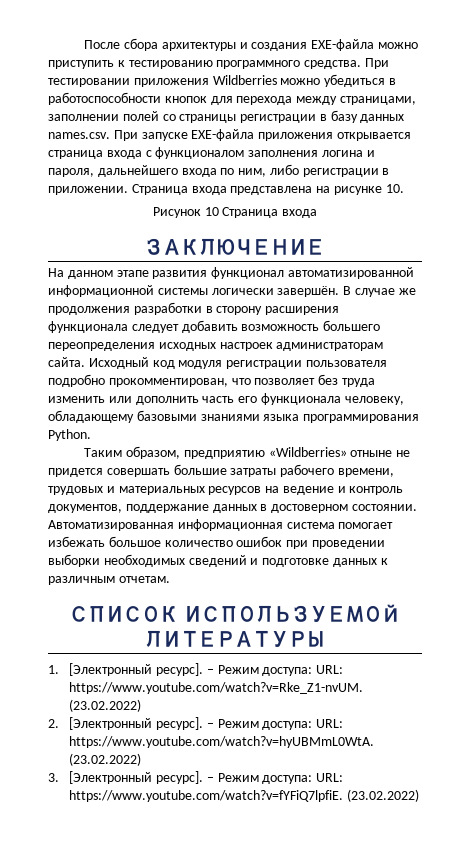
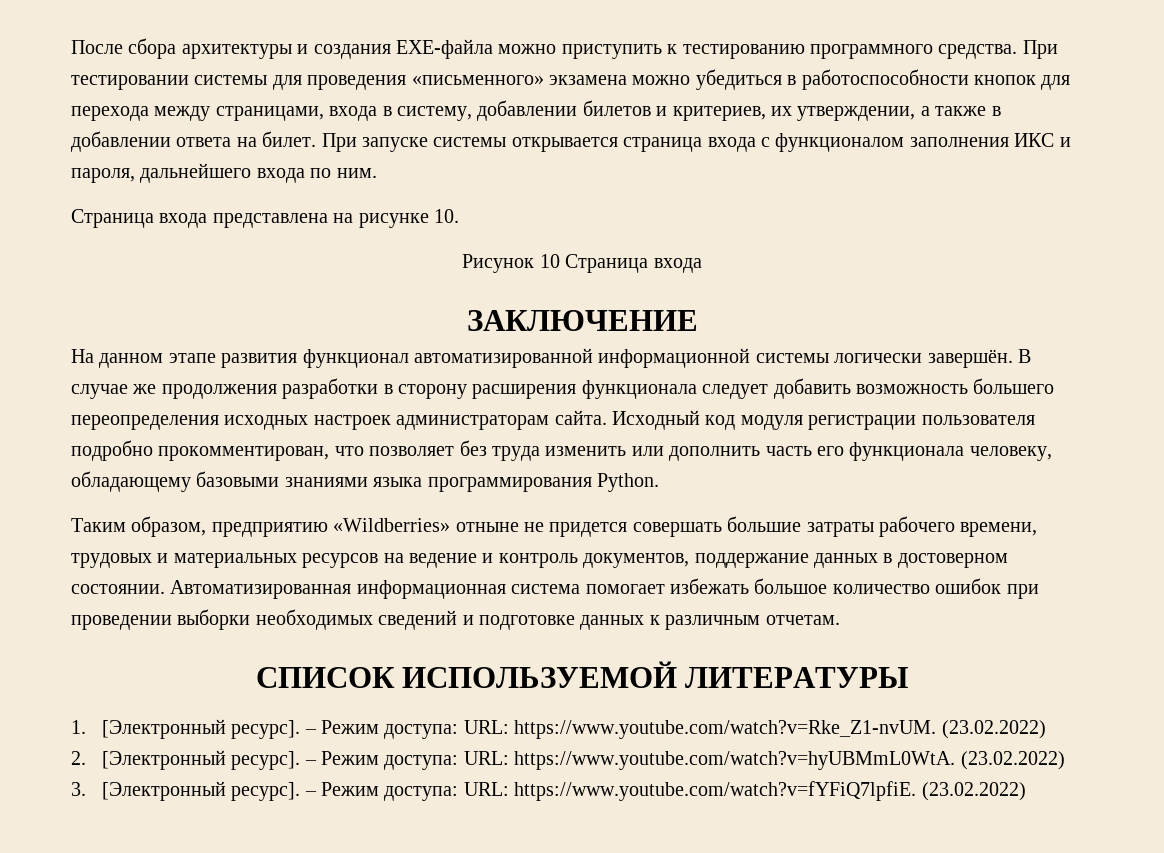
[133,75,277,87] приложения Wildberries -> [194,75,627,90] системы для проведения «письменного» экзамена
[48,110,405,123] [48,129,334,141] заполнении полей со страницы регистрации в базу данных names.csv. При запуске EXE-файла приложения -> [329,100,1001,121] [71,131,507,152] входа в систему, добавлении билетов и критериев, их утверждении, а также в добавлении ответа на билет. При запуске системы
[321,150,363,157] логина -> [1014,133,1055,147] ИКС
[238,164,390,177] [48,186,128,195] ним, либо регистрации в приложении. -> [336,168,377,178] ним. //

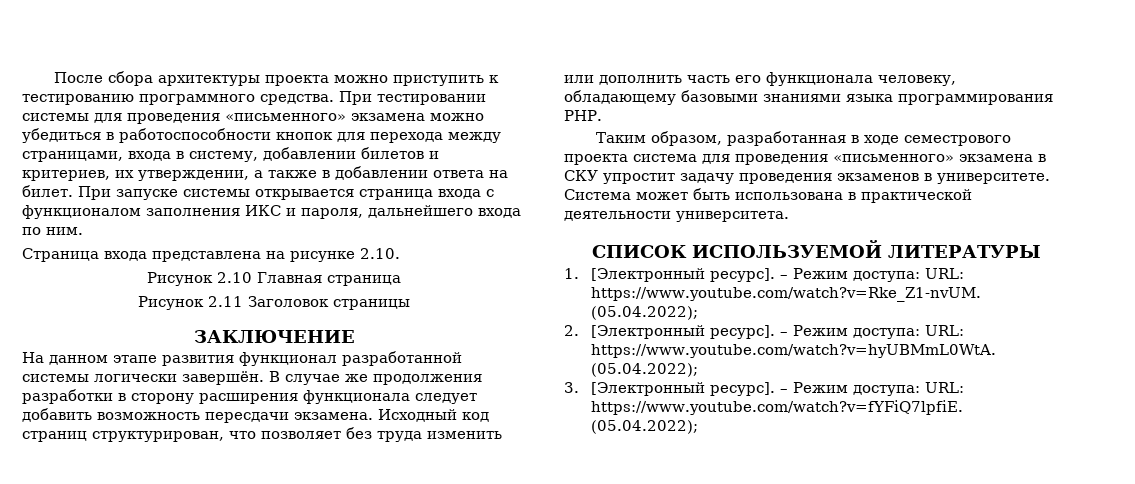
[297,39,493,59] и создания EXE-файла -> [265,75,330,86] проекта
[433,209,459,223] [462,254,702,273] 10. // Рисунок 10 Страница входа -> [360,248,400,259] [147,272,401,286] [138,296,410,310] 2.10. // Рисунок 2.10 Главная страница // Рисунок 2.11 Заголовок страницы
[414,348,751,368] автоматизированной информационной -> [342,351,462,366] разработанной
[973,378,1055,394] [71,410,1035,430] [71,440,330,461] большего переопределения исходных настроек администраторам сайта. Исходный код модуля регистрации пользователя подробно прокомментирован, -> [205,409,489,423] [22,431,224,442] пересдачи экзамена. Исходный код страниц структурирован,
[596,473,659,492] Python. -> [564,110,602,121] PHP.
[211,516,1038,537] [71,553,1008,568] [71,578,1039,599] [71,609,840,630] предприятию «Wildberries» отныне не придется совершать большие затраты рабочего времени, трудовых и материальных ресурсов на ведение и контроль документов, поддержание данных в достоверном состоянии. Автоматизированная информационная система помогает избежать большое количество ошибок при проведении выборки необходимых сведений и подготовке данных к различным отчетам. -> [727,131,1012,146] [564,154,1046,165] [564,170,1050,184] [564,188,972,203] [564,211,789,222] разработанная в ходе семестрового проекта система для проведения «письменного» экзамена в СКУ упростит задачу проведения экзаменов в университете. Система может быть использована в практической деятельности университета.
[941,720,1046,739] (23.02.2022) -> [591,306,699,320] (05.04.2022);
[960,751,1065,770] (23.02.2022) -> [591,363,699,377] (05.04.2022);
[921,782,1026,801] (23.02.2022) -> [591,420,699,434] (05.04.2022);

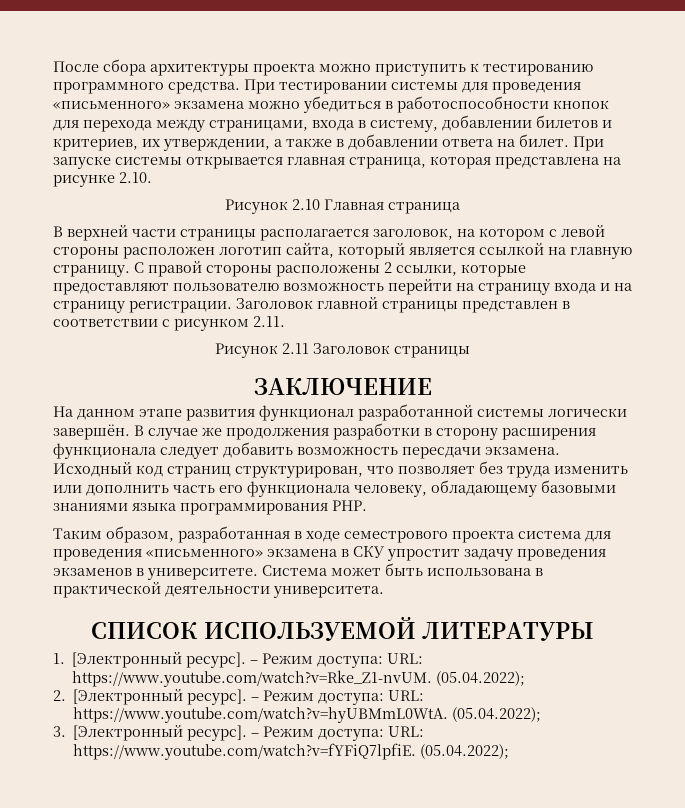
[359,189,494,200] [22,205,521,219] [22,227,83,235] [22,248,147,262] страница входа с функционалом заполнения ИКС и пароля, дальнейшего входа по ним. // Страница входа -> [287,156,491,169] главная страница, которая
(401, 280) none -> [53,225,605,241] [53,243,632,259] [53,261,526,277] [53,279,632,295] [53,297,570,313] [53,316,285,331] // В верхней части страницы располагается заголовок, на котором с левой стороны расположен логотип сайта, который является ссылкой на главную страницу. С правой стороны расположены 2 ссылки, которые предоставляют пользователю возможность перейти на страницу входа и на страницу регистрации. Заголовок главной страницы представлен в соответствии с рисунком 2.11.

